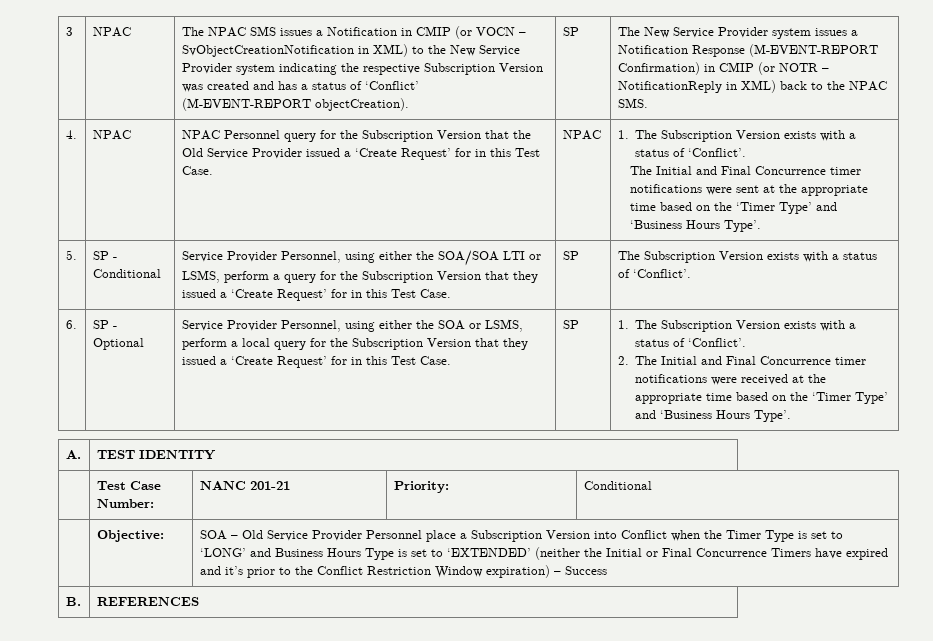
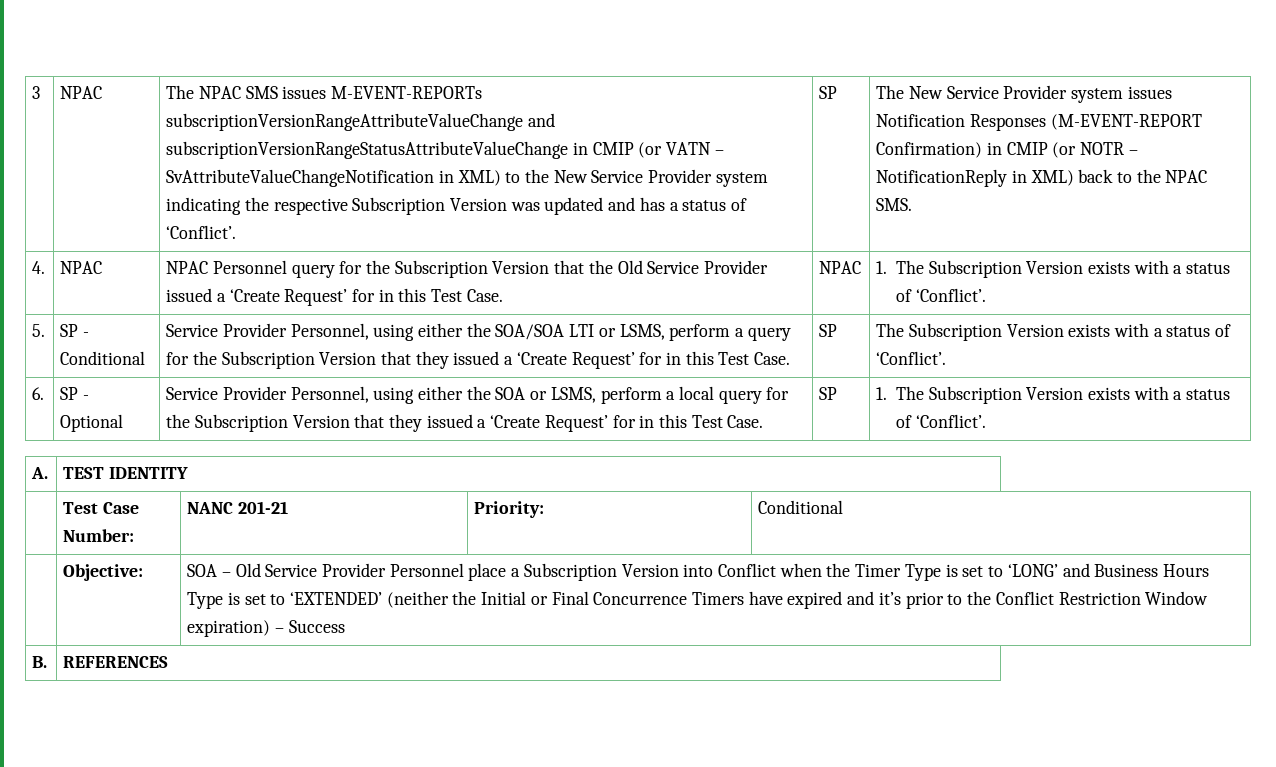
[315,26,526,39] [181,45,354,57] a Notification in CMIP (or VOCN – SvObjectCreationNotification -> [330,86,482,99] [166,113,555,131] [166,141,724,159] [166,169,435,187] M-EVENT-REPORTs subscriptionVersionRangeAttributeValueChange and subscriptionVersionRangeStatusAttributeValueChange in CMIP (or VATN – SvAttributeValueChangeNotification
[206,81,249,90] created -> [544,197,604,215] updated
[364,81,419,90] [181,98,409,111] ‘Conflict’ (M-EVENT-REPORT objectCreation). -> [166,225,237,239] ‘Conflict’.
[850,30,858,36] [617,45,745,57] a Notification Response -> [876,114,1046,131] Notification Responses
[630,166,862,175] [630,184,869,196] [630,202,838,214] [630,220,762,232] // The Initial and Final Concurrence timer notifications were sent at the appropriate time based on the ‘Timer Type’ and ‘Business Hours Type’. -> (986, 295) none
[617,356,867,365] [635,374,827,385] [635,392,889,404] [635,410,792,422] // 2. The Initial and Final Concurrence timer notifications were received at the appropriate time based on the ‘Timer Type’ and ‘Business Hours Type’. -> (986, 421) none

